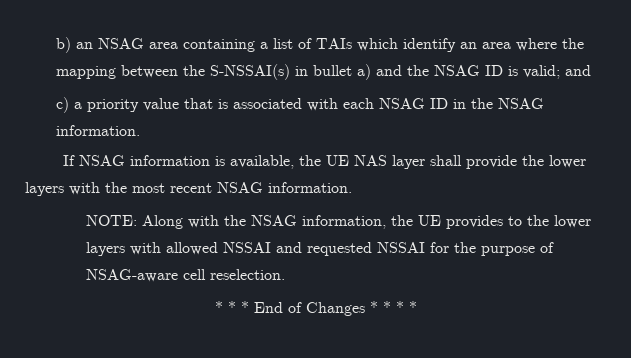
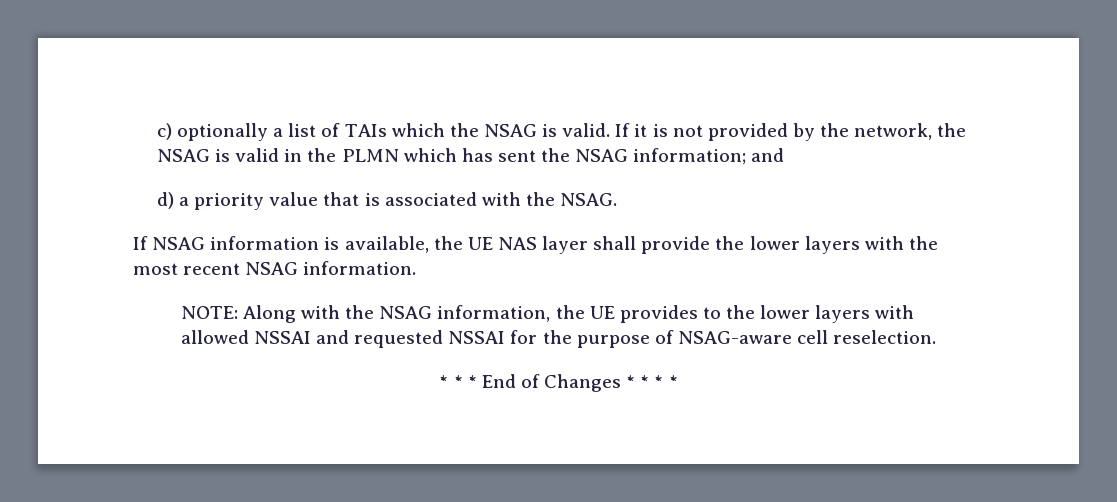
[55,37,255,53] b) an NSAG area containing -> [156,123,268,141] c) optionally
[402,38,584,52] [55,64,560,80] identify an area where the mapping between the S-NSSAI(s) in bullet a) and the NSAG ID is valid; -> [449,123,967,141] [156,148,747,165] the NSAG is valid. If it is not provided by the network, the NSAG is valid in the PLMN which has sent the NSAG information;
[55,97,69,113] c) -> [156,192,174,209] d)
[342,98,544,109] [55,125,140,136] each NSAG ID in the NSAG information. -> [525,192,618,206] the NSAG.

